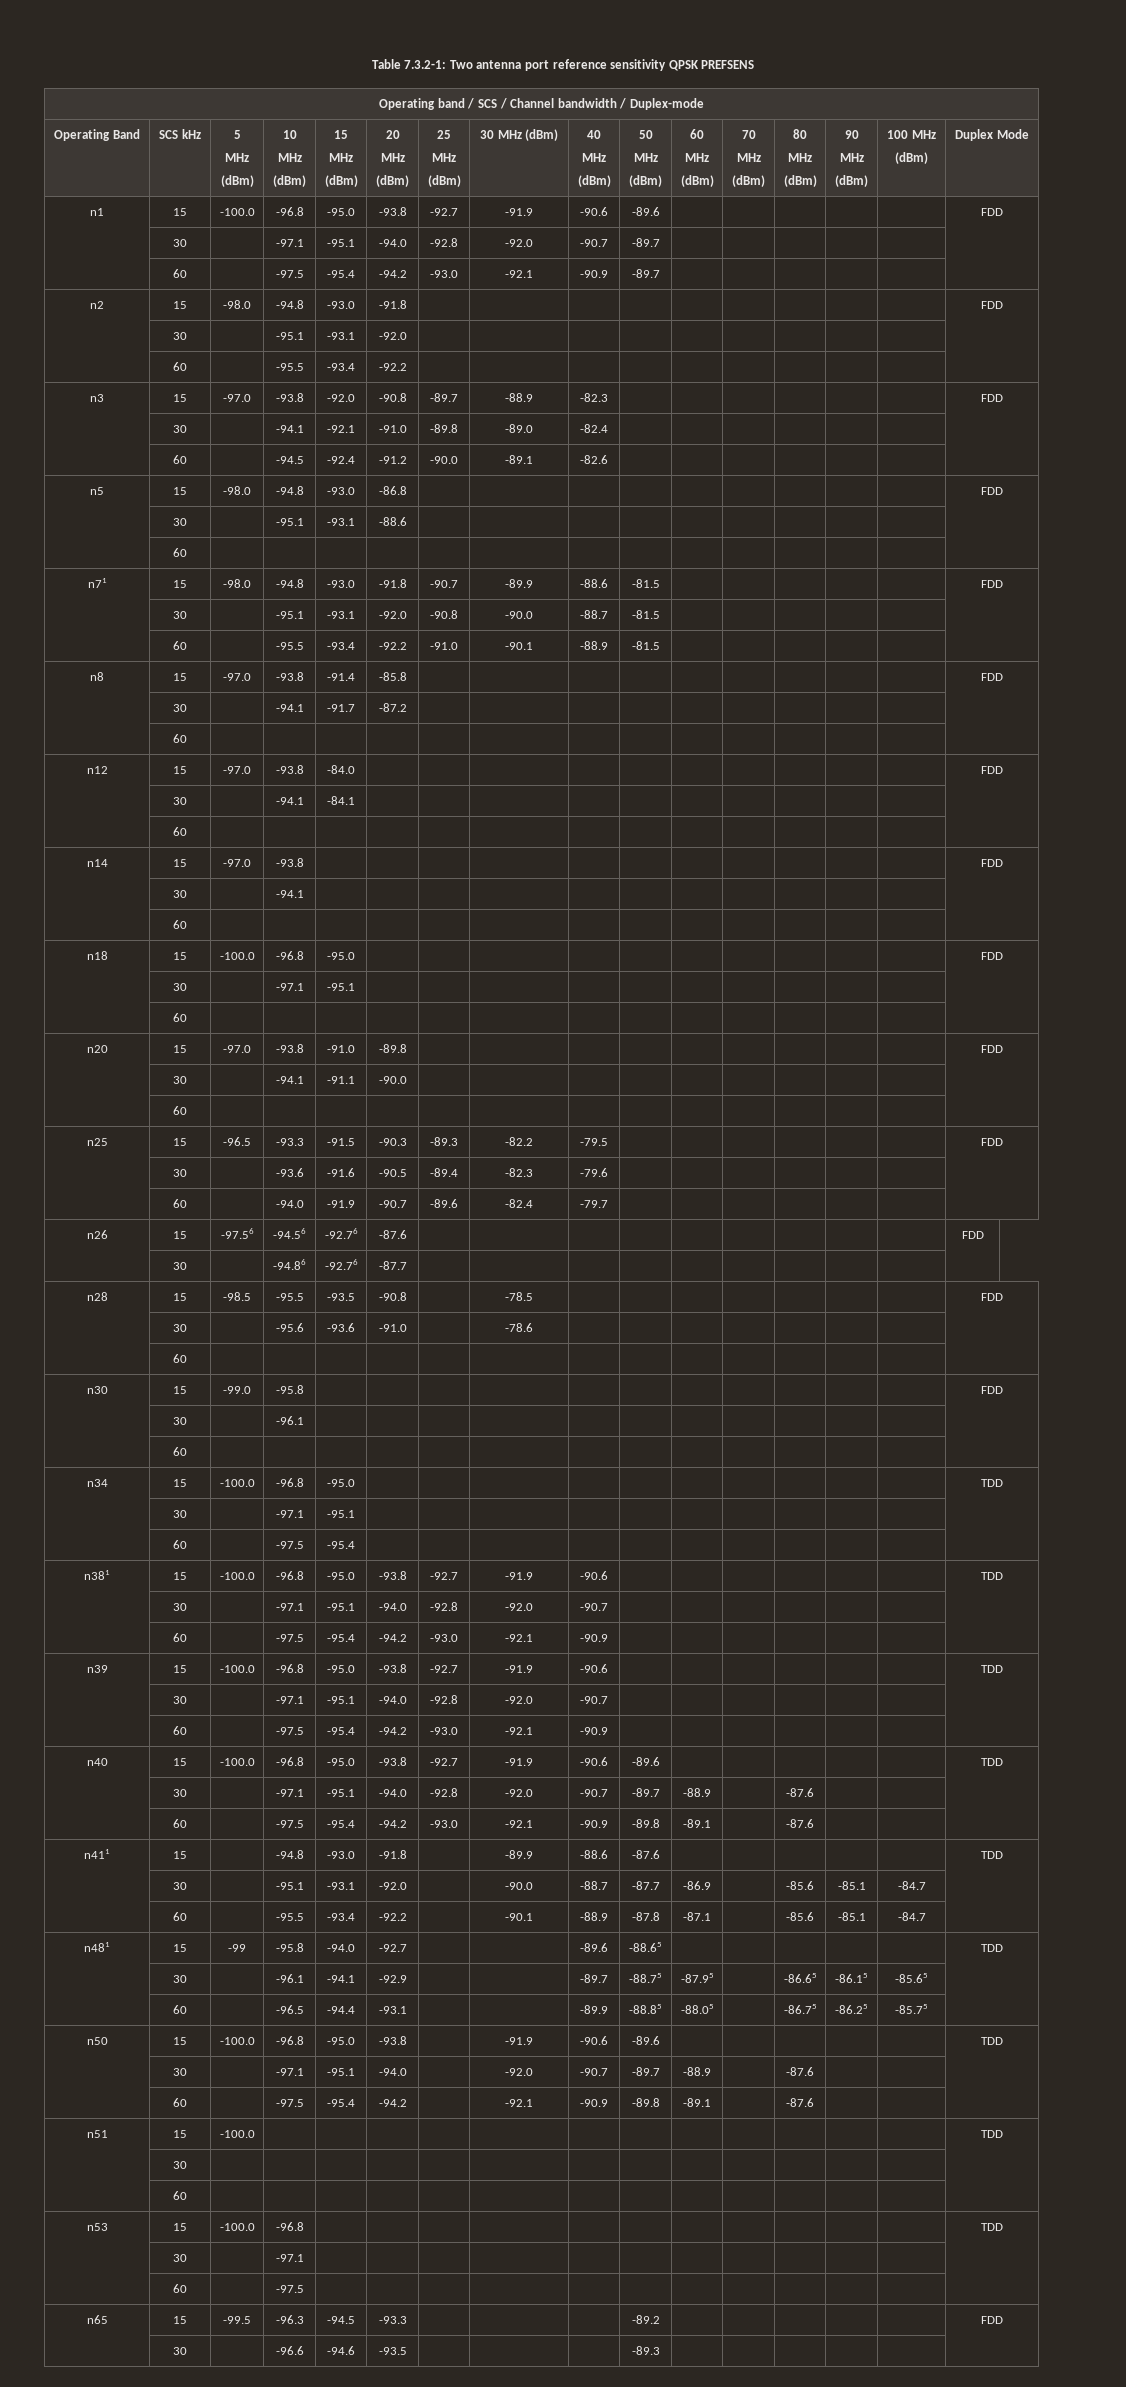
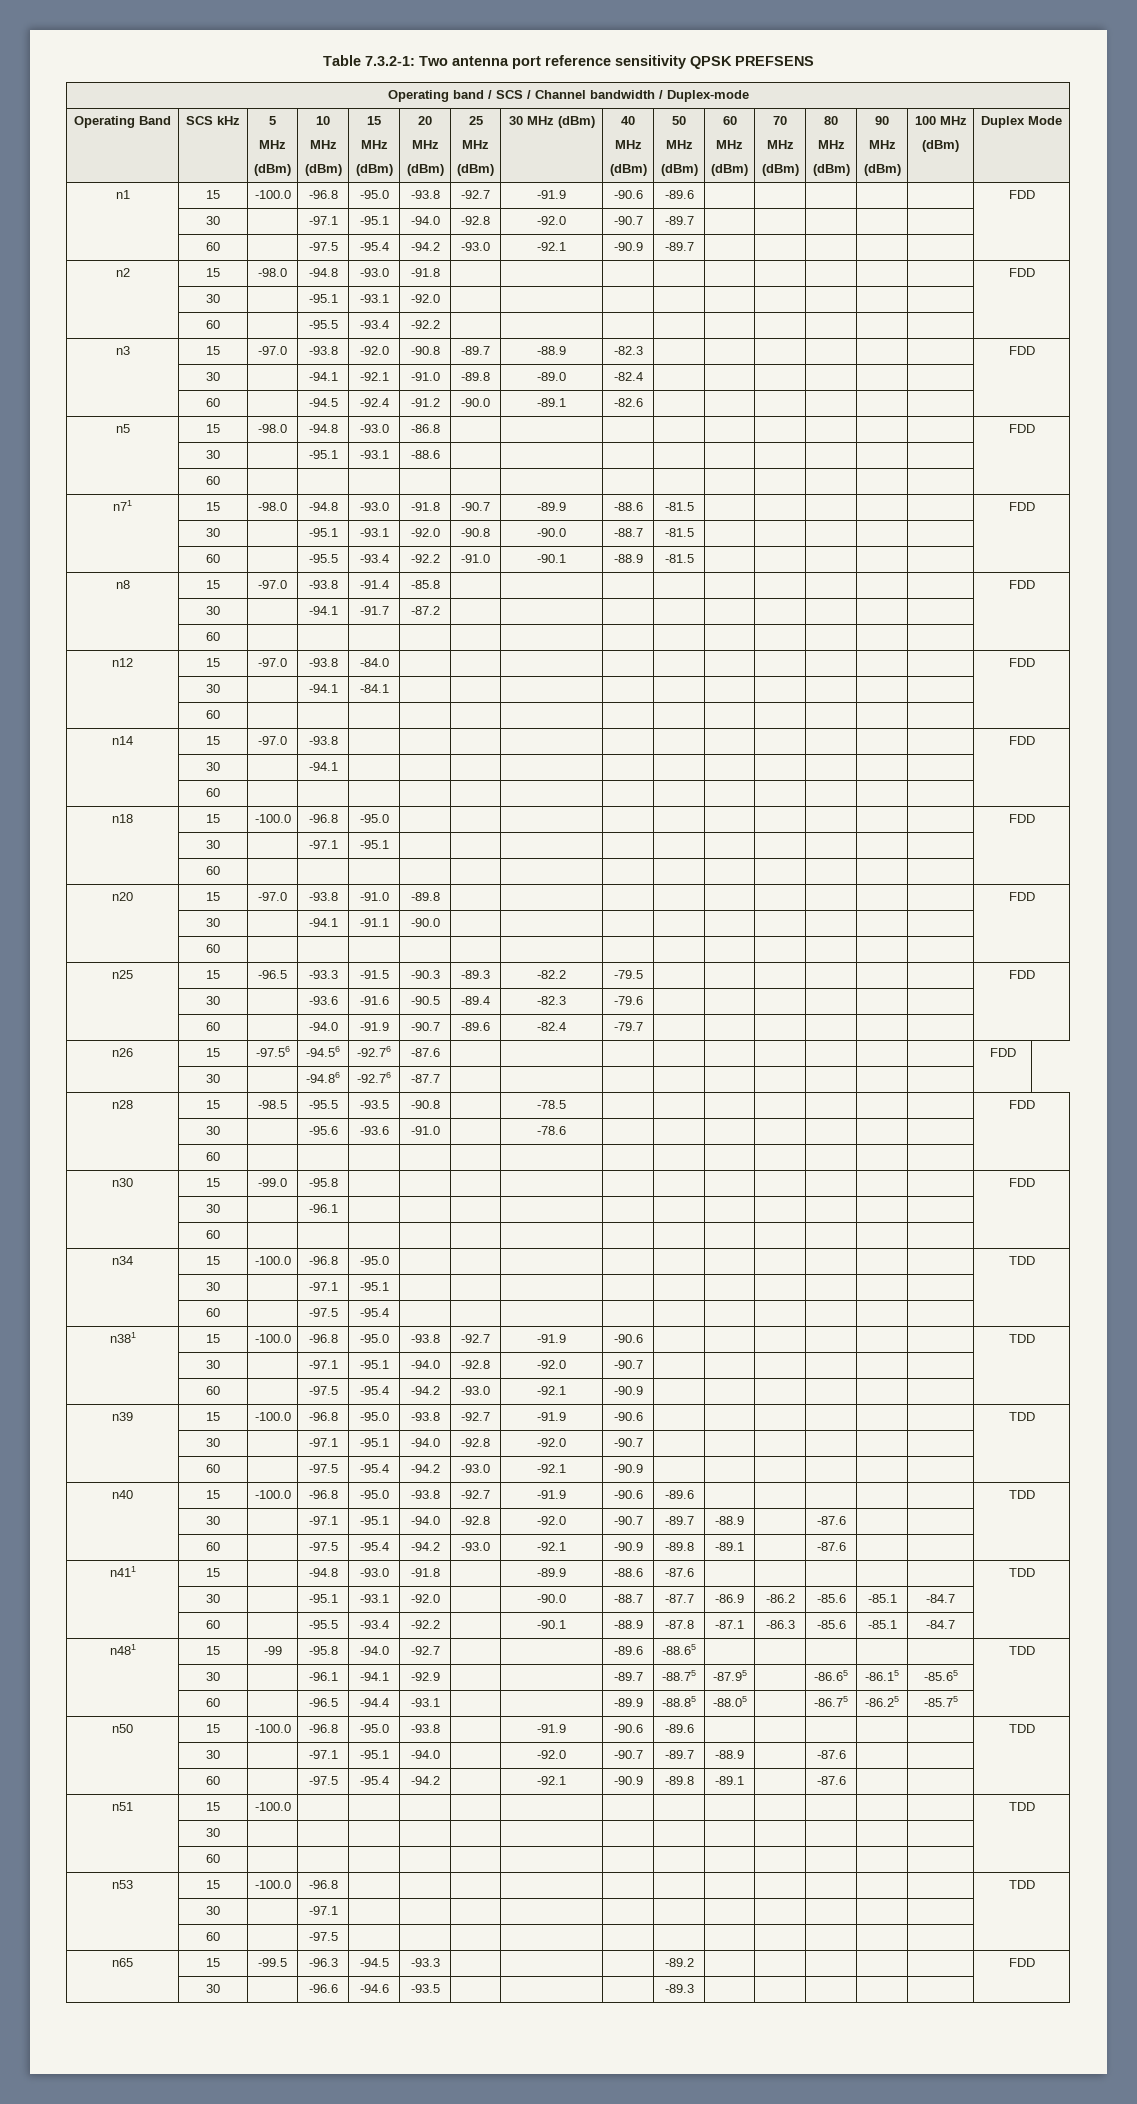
(711, 1885) none -> [765,1594,795,1603] -86.2
(711, 1916) none -> [765,1620,795,1629] -86.3

